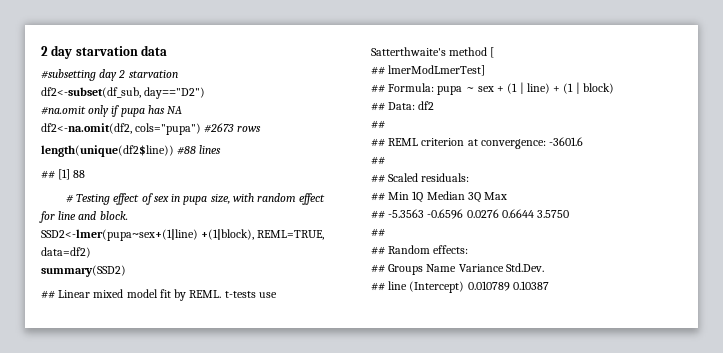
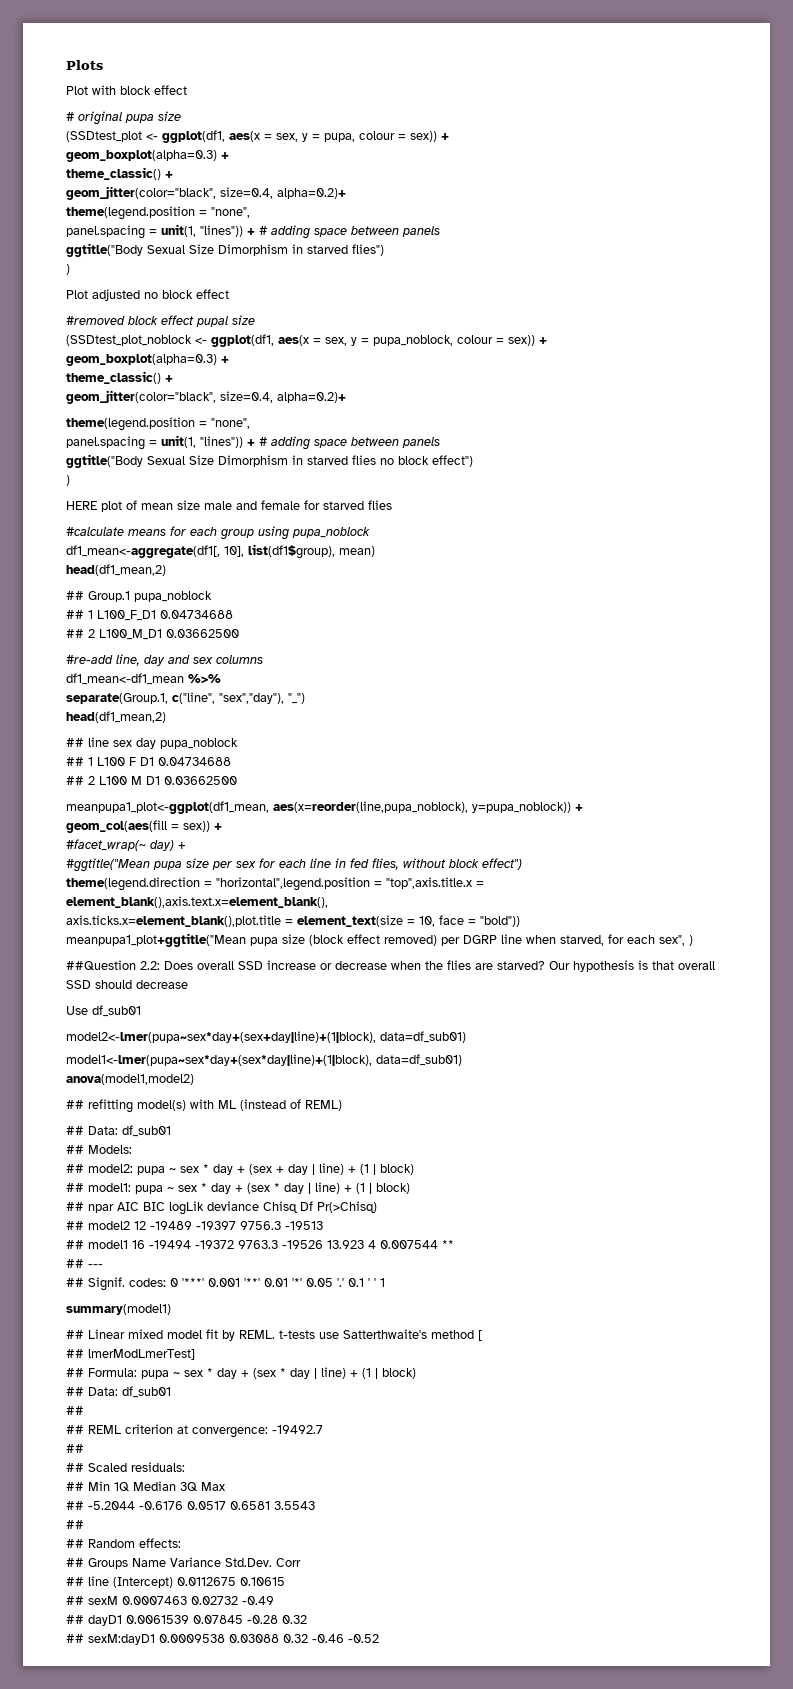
[41,45,168,59] [41,69,178,81] [41,87,206,99] [41,105,183,117] [41,123,261,135] [41,145,222,157] [41,169,86,180] [65,193,326,205] [39,211,128,223] [41,229,325,241] [41,247,91,258] [41,265,126,277] 2 day starvation data // #subsetting day 2 starvation // df2<-subset(df_sub, day=="D2") // #na.omit only if pupa has NA // df2<-na.omit(df2, cols="pupa") #2673 rows // length(unique(df2$line)) #88 lines // ## [1] 88 // # Testing effect of sex in pupa size, with random effect for line and block. // SSD2<-lmer(pupa~sex+(1|line) +(1|block), REML=TRUE, data=df2) // summary(SSD2) -> [66,60,103,70] [66,85,187,95] [66,111,181,125] [66,130,449,143] [66,150,229,162] [66,167,173,180] [66,186,346,200] [66,206,250,220] [66,224,440,239] [66,243,384,257] [66,264,70,275] [66,289,229,301] [66,315,255,327] [66,334,547,347] [66,354,229,366] [66,371,173,384] [66,390,346,404] [66,417,250,431] [66,435,440,450] [66,454,473,468] [66,475,70,486] [66,500,392,512] [66,526,370,540] [66,544,375,559] [66,564,166,576] [66,591,212,602] [66,610,233,621] [66,629,239,640] [66,654,263,666] [66,673,221,685] [66,692,305,704] [66,711,166,723] [66,737,238,749] [66,757,231,766] [66,776,237,785] [66,801,583,814] [66,820,222,833] [66,839,186,851] [66,858,522,872] [66,877,484,891] [66,896,328,908] [66,915,520,927] [66,933,693,947] [66,960,715,972] [66,980,188,989] [66,1005,141,1017] [66,1031,466,1043] [66,1054,462,1066] [66,1074,194,1085] [66,1099,342,1113] [66,1125,171,1137] [66,1145,132,1154] [66,1163,414,1175] [66,1182,410,1194] [66,1201,377,1215] [66,1221,323,1230] [66,1240,454,1249] [66,1259,103,1268] [66,1277,385,1291] [66,1304,171,1315] Plots // Plot with block effect // # original pupa size // (SSDtest_plot <- ggplot(df1, aes(x = sex, y = pupa, colour = sex)) + // geom_boxplot(alpha=0.3) + // theme_classic() + // geom_jitter(color="black", size=0.4, alpha=0.2)+ // theme(legend.position = "none", // panel.spacing = unit(1, "lines")) + # adding space between panels // ggtitle("Body Sexual Size Dimorphism in starved flies") // ) // Plot adjusted no block effect // #removed block effect pupal size // (SSDtest_plot_noblock <- ggplot(df1, aes(x = sex, y = pupa_noblock, colour = sex)) + // geom_boxplot(alpha=0.3) + // theme_classic() + // geom_jitter(color="black", size=0.4, alpha=0.2)+ // theme(legend.position = "none", // panel.spacing = unit(1, "lines")) + # adding space between panels // ggtitle("Body Sexual Size Dimorphism in starved flies no block effect") // ) // HERE plot of mean size male and female for starved flies // #calculate means for each group using pupa_noblock // df1_mean<-aggregate(df1[, 10], list(df1$group), mean) // head(df1_mean,2) // ## Group.1 pupa_noblock // ## 1 L100_F_D1 0.04734688 // ## 2 L100_M_D1 0.03662500 // #re-add line, day and sex columns // df1_mean<-df1_mean %>% // separate(Group.1, c("line", "sex","day"), "_") // head(df1_mean,2) // ## line sex day pupa_noblock // ## 1 L100 F D1 0.04734688 // ## 2 L100 M D1 0.03662500 // meanpupa1_plot<-ggplot(df1_mean, aes(x=reorder(line,pupa_noblock), y=pupa_noblock)) + // geom_col(aes(fill = sex)) + // #facet_wrap(~ day) + // #ggtitle("Mean pupa size per sex for each line in fed flies, without block effect") // theme(legend.direction = "horizontal",legend.position = "top",axis.title.x = element_blank(),axis.text.x=element_blank(), // axis.ticks.x=element_blank(),plot.title = element_text(size = 10, face = "bold")) // meanpupa1_plot+ggtitle("Mean pupa size (block effect removed) per DGRP line when starved, for each sex", ) // ##Question 2.2: Does overall SSD increase or decrease when the flies are starved? Our hypothesis is that overall SSD should decrease // Use df_sub01 // model2<-lmer(pupa~sex*day+(sex+day|line)+(1|block), data=df_sub01) // model1<-lmer(pupa~sex*day+(sex*day|line)+(1|block), data=df_sub01) // anova(model1,model2) // ## refitting model(s) with ML (instead of REML) // ## Data: df_sub01 // ## Models: // ## model2: pupa ~ sex * day + (sex + day | line) + (1 | block) // ## model1: pupa ~ sex * day + (sex * day | line) + (1 | block) // ## npar AIC BIC logLik deviance Chisq Df Pr(>Chisq) // ## model2 12 -19489 -19397 9756.3 -19513 // ## model1 16 -19494 -19372 9763.3 -19526 13.923 4 0.007544 ** // ## --- // ## Signif. codes: 0 '***' 0.001 '**' 0.01 '*' 0.05 '.' 0.1 ' ' 1 // summary(model1)
[497,83,518,94] + (1 -> [207,1368,310,1379] * day + (sex * day
[418,101,435,110] df2 -> [122,1386,171,1398] df_sub01
[549,137,584,146] -3601.6 -> [272,1425,323,1434] -19492.7
[388,209,570,219] -5.3563 -0.6596 0.0276 0.6644 3.5750 -> [88,1501,315,1510] -5.2044 -0.6176 0.0517 0.6581 3.5543
(544, 267) none -> [276,1558,301,1567] Corr
[467,281,549,291] 0.010789 0.10387 -> [177,1577,285,1586] [66,1596,274,1605] [66,1615,307,1626] [66,1634,379,1645] 0.0112675 0.10615 // ## sexM 0.0007463 0.02732 -0.49 // ## dayD1 0.0061539 0.07845 -0.28 0.32 // ## sexM:dayD1 0.0009538 0.03088 0.32 -0.46 -0.52

